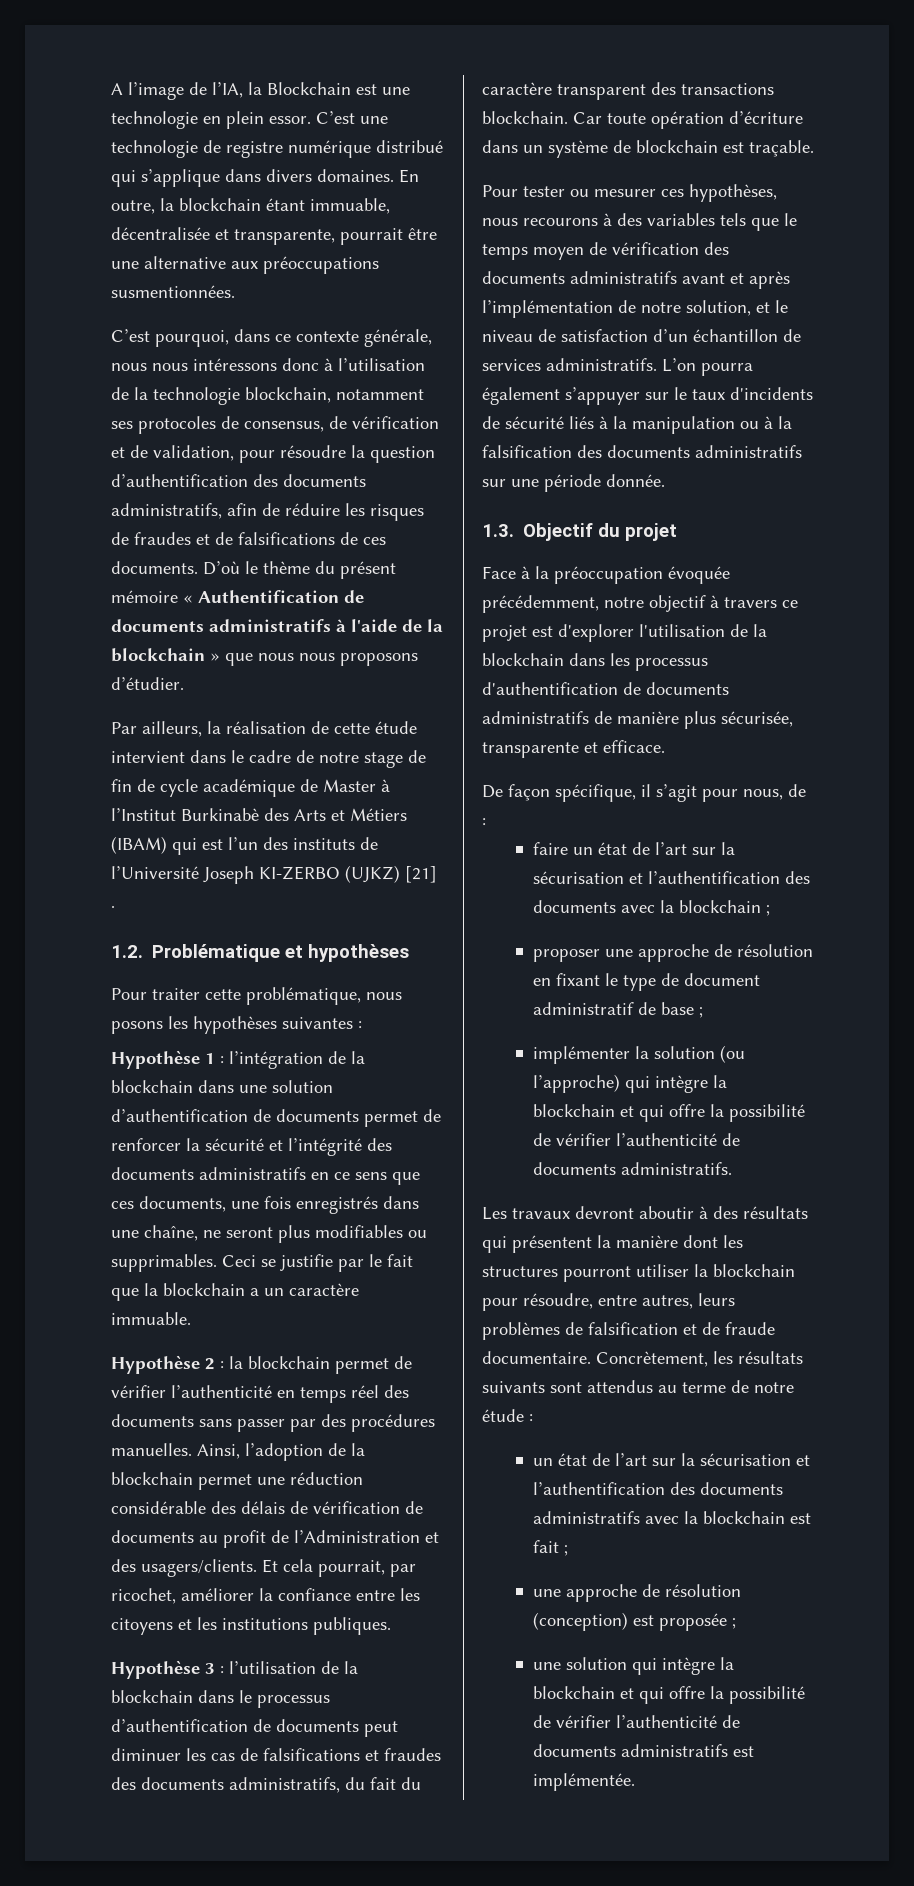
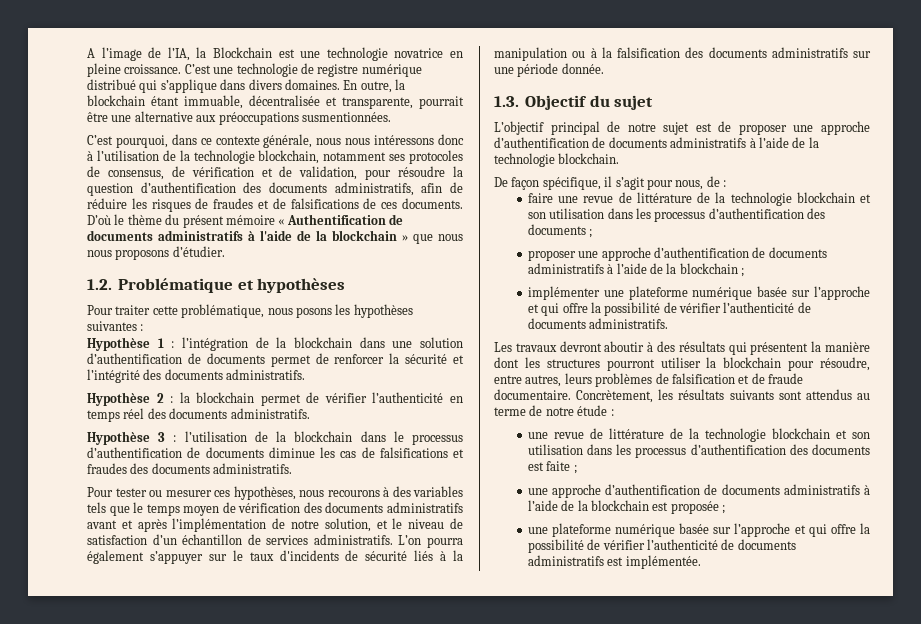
[203,111,311,129] en plein essor. -> [394,48,463,58] [87,63,182,77] novatrice en pleine croissance.
[111,721,417,737] [111,750,426,768] [111,779,390,797] [111,808,407,821] [111,836,378,855] [111,865,437,884] [111,905,115,908] // Par ailleurs, la réalisation de cette étude intervient dans le cadre de notre stage de fin de cycle académique de Master à l’Institut Burkinabè des Arts et Métiers (IBAM) qui est l’un des instituts de l’Université Joseph KI-ZERBO (UJKZ) [21] . -> (225, 251) none
[199,1167,420,1185] [111,1196,419,1214] [111,1225,427,1243] [111,1254,413,1272] [111,1283,359,1301] [111,1312,191,1325] administratifs en ce sens que ces documents, une fois enregistrés dans une chaîne, ne seront plus modifiables ou supprimables. Ceci se justifie par le fait que la blockchain a un caractère immuable. -> [226,369,306,380] administratifs.
[199,1414,435,1432] [111,1443,365,1461] [111,1472,363,1490] [111,1501,423,1514] [111,1530,439,1548] [111,1559,416,1577] [111,1588,420,1604] [111,1617,391,1635] sans passer par des procédures manuelles. Ainsi, l’adoption de la blockchain permet une réduction considérable des délais de vérification de documents au profit de l’Administration et des usagers/clients. Et cela pourrait, par ricochet, améliorer la confiance entre les citoyens et les institutions publiques. -> [230,408,310,419] administratifs.
[364,1721,398,1737] [111,1748,181,1761] peut diminuer -> [268,447,315,458] diminue
[229,1777,421,1793] [482,82,774,100] [482,111,803,129] [482,140,814,158] administratifs, du fait du caractère transparent des transactions blockchain. Car toute opération d’écriture dans un système de blockchain est traçable. -> [213,463,293,474] administratifs.
[625,523,678,541] [482,566,730,584] [482,595,798,613] [482,624,767,642] [482,653,708,671] [482,682,729,695] [482,711,793,729] [482,740,665,758] projet // Face à la préoccupation évoquée précédemment, notre objectif à travers ce projet est d'explorer l'utilisation de la blockchain dans les processus d'authentification de documents administratifs de manière plus sécurisée, transparente et efficace. -> [614,95,654,110] [494,121,870,135] [494,137,819,148] [494,153,620,167] sujet // L’objectif principal de notre sujet est de proposer une approche d’authentification de documents administratifs à l’aide de la technologie blockchain.
[573,842,736,855] [533,871,811,884] [533,900,771,916] [533,944,814,962] [533,973,761,991] [533,1002,704,1018] [533,1045,746,1064] [533,1074,728,1093] [533,1104,616,1117] un état de l’art sur la sécurisation et l’authentification des documents avec la blockchain ; // proposer une approche de résolution en fixant le type de document administratif de base ; // implémenter la solution (ou l’approche) qui intègre la blockchain -> [558,192,871,206] [527,208,826,222] [527,224,593,238] [527,247,827,261] [527,263,745,277] [527,286,870,300] une revue de littérature de la technologie blockchain et son utilisation dans les processus d’authentification des documents ; // proposer une approche d’authentification de documents administratifs à l’aide de la blockchain ; // implémenter une plateforme numérique basée sur l’approche
[533,1453,811,1466] [533,1482,784,1495] [533,1511,812,1524] [533,1540,569,1556] [533,1584,742,1602] [533,1612,629,1631] un état de l’art sur la sécurisation et l’authentification des documents administratifs avec la blockchain est fait ; // une approche de résolution (conception) -> [527,428,870,442] [527,444,870,458] [527,461,577,474] [527,484,870,498] [527,500,649,511] une revue de littérature de la technologie blockchain et son utilisation dans les processus d’authentification des documents est faite ; // une approche d’authentification de documents administratifs à l’aide de la blockchain
[566,1657,735,1675] [533,1686,616,1699] solution qui intègre la blockchain -> [551,523,791,537] plateforme numérique basée sur l’approche

